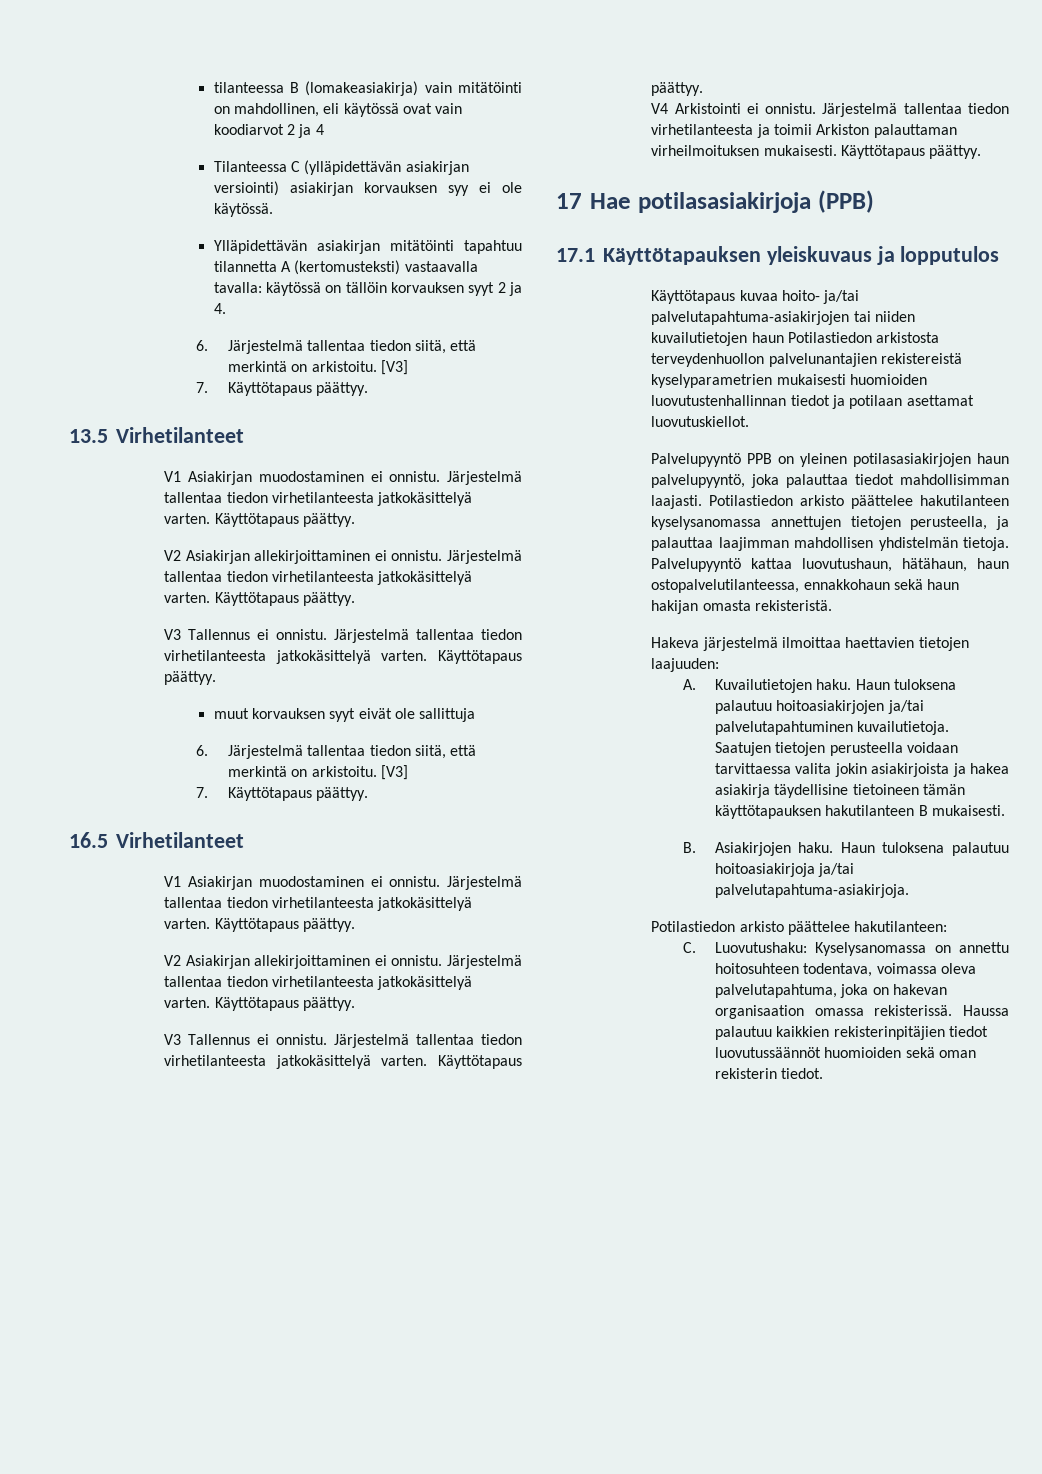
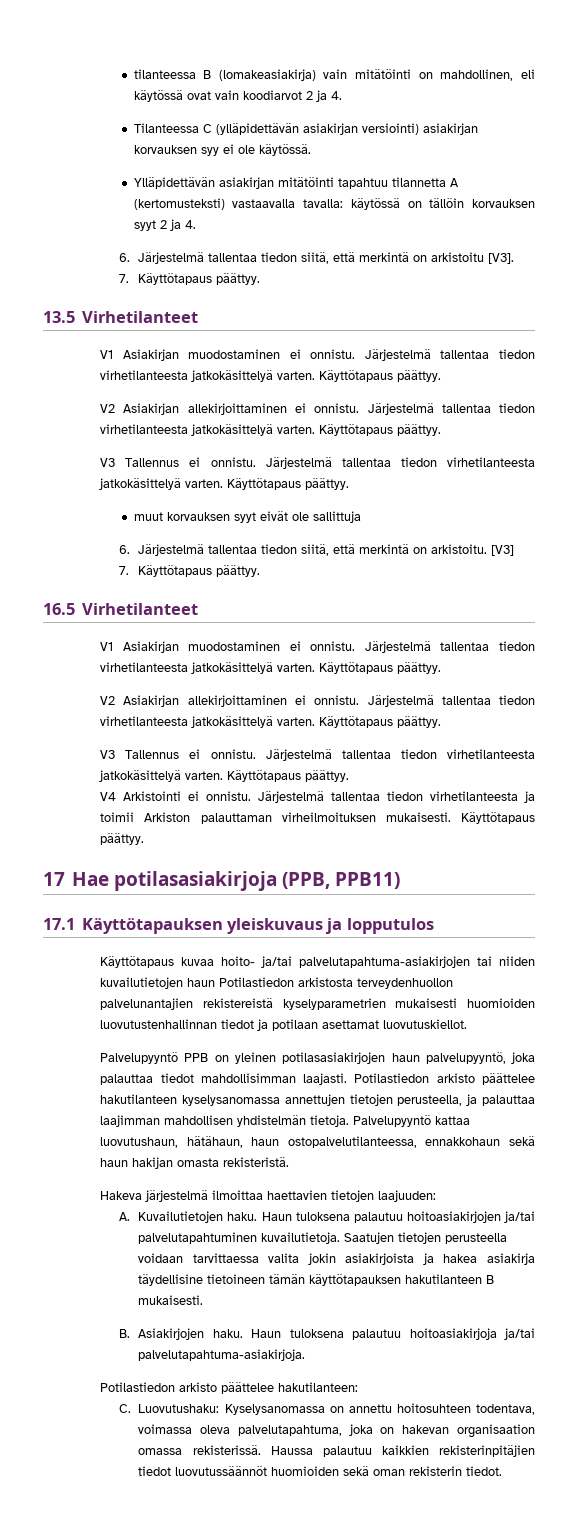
[315,124,324,135] 4 -> [330,91,342,100] 4.
[311,360,408,375] arkistoitu. [V3] -> [431,252,515,264] arkistoitu [V3].
[817,190,874,213] (PPB) -> [281,872,400,889] (PPB, PPB11)

